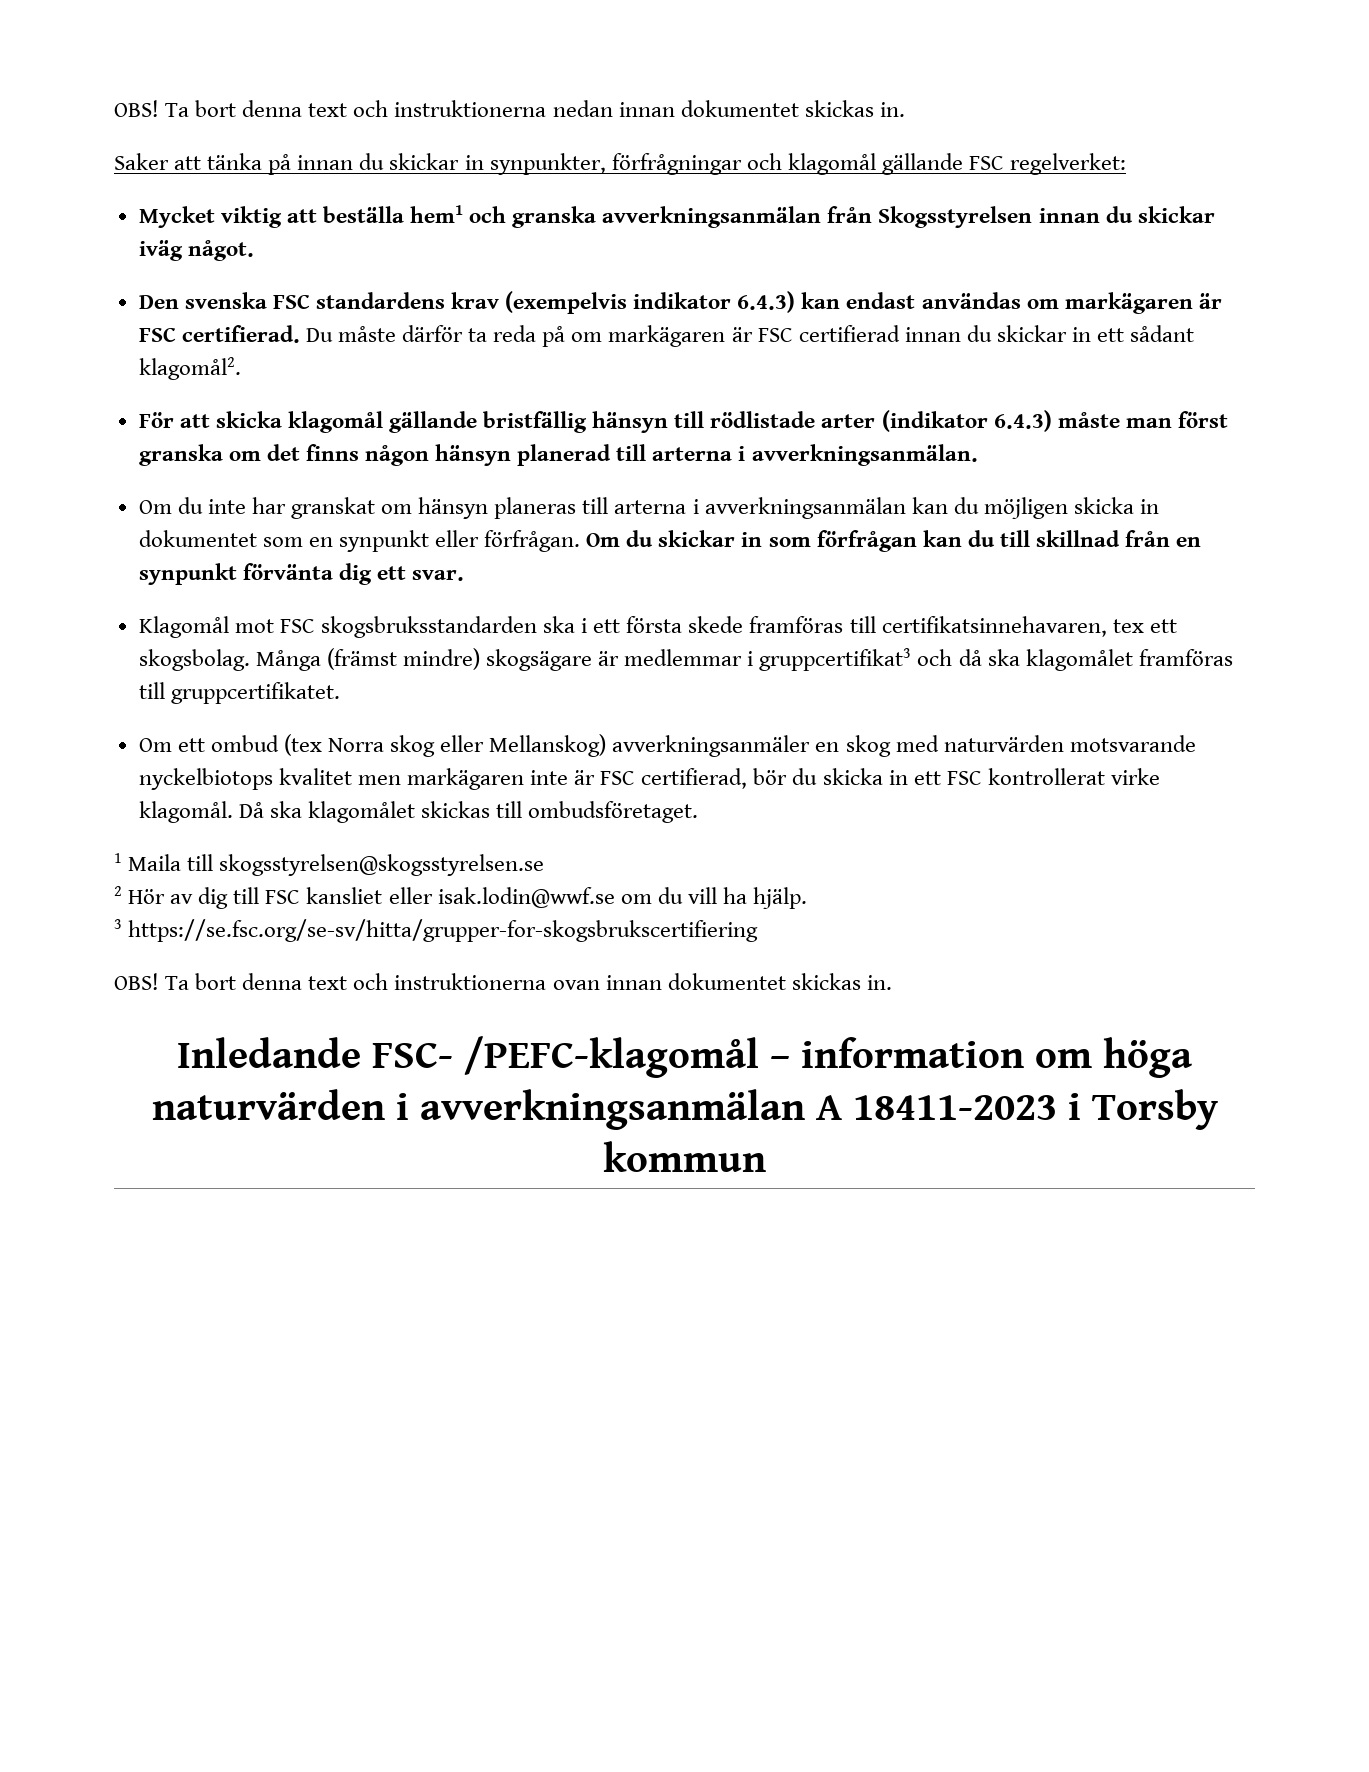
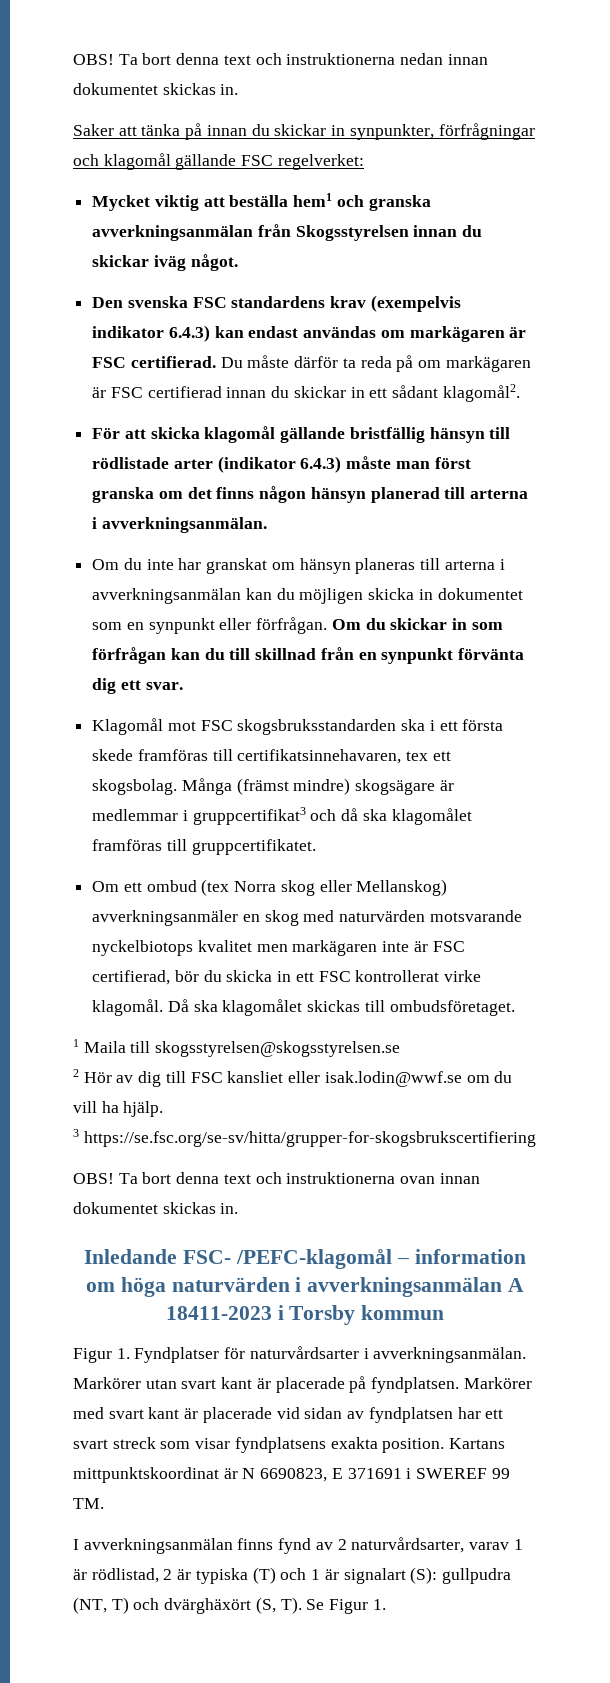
(766, 1156) none -> [73,1346,527,1363] [73,1376,532,1393] [73,1407,504,1423] [73,1437,506,1453] [73,1467,510,1483] [73,1498,104,1509] [73,1537,523,1554] [73,1567,511,1584] [73,1597,386,1614] // Figur 1. Fyndplatser för naturvårdsarter i avverkningsanmälan. Markörer utan svart kant är placerade på fyndplatsen. Markörer med svart kant är placerade vid sidan av fyndplatsen har ett svart streck som visar fyndplatsens exakta position. Kartans mittpunktskoordinat är N 6690823, E 371691 i SWEREF 99 TM. // I avverkningsanmälan finns fynd av 2 naturvårdsarter, varav 1 är rödlistad, 2 är typiska (T) och 1 är signalart (S): gullpudra (NT, T) och dvärghäxört (S, T). Se Figur 1.

